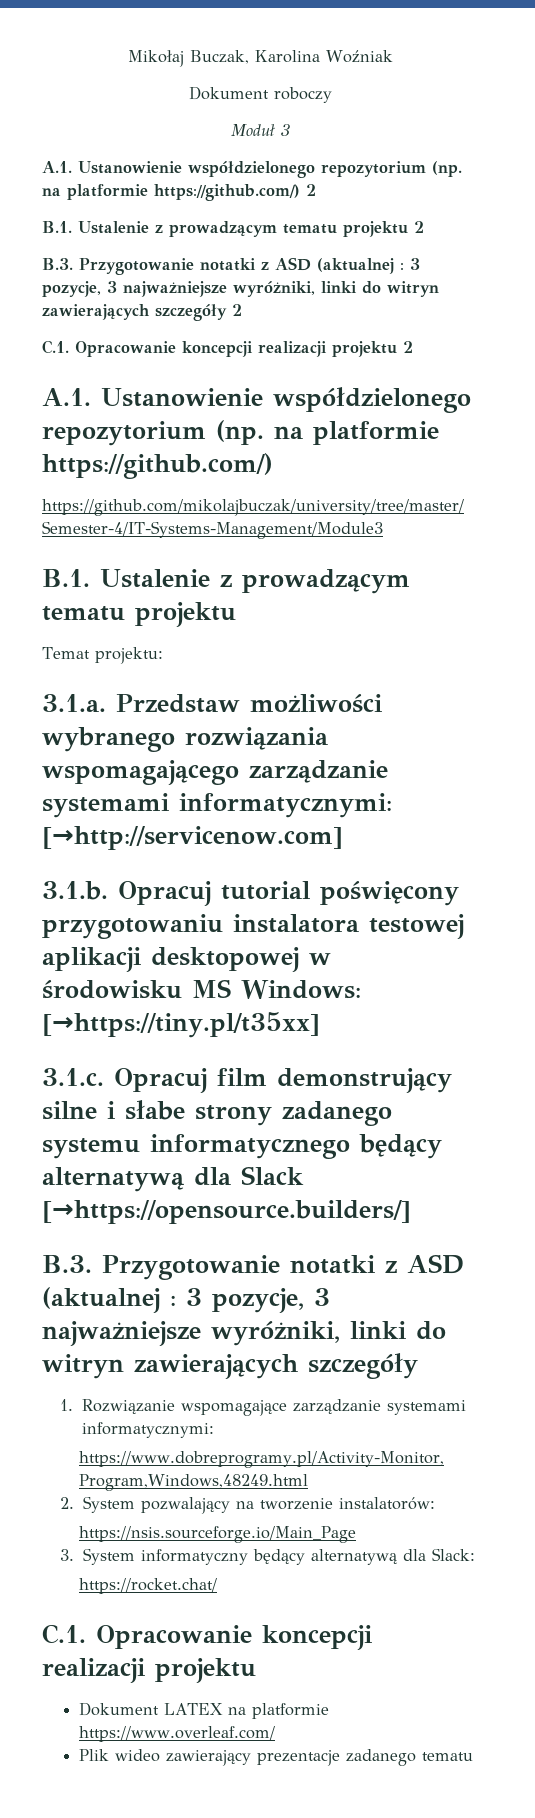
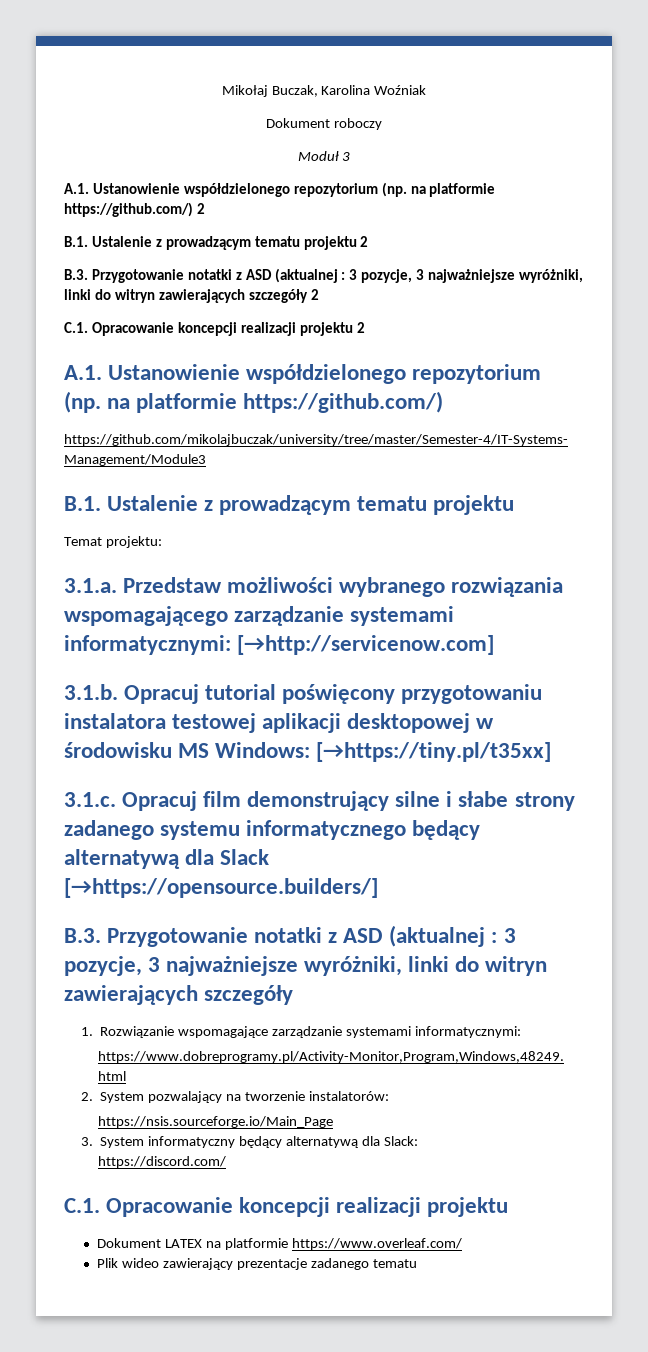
[78,1578,217,1594] https://rocket.chat/ -> [98,1156,227,1168] https://discord.com/

